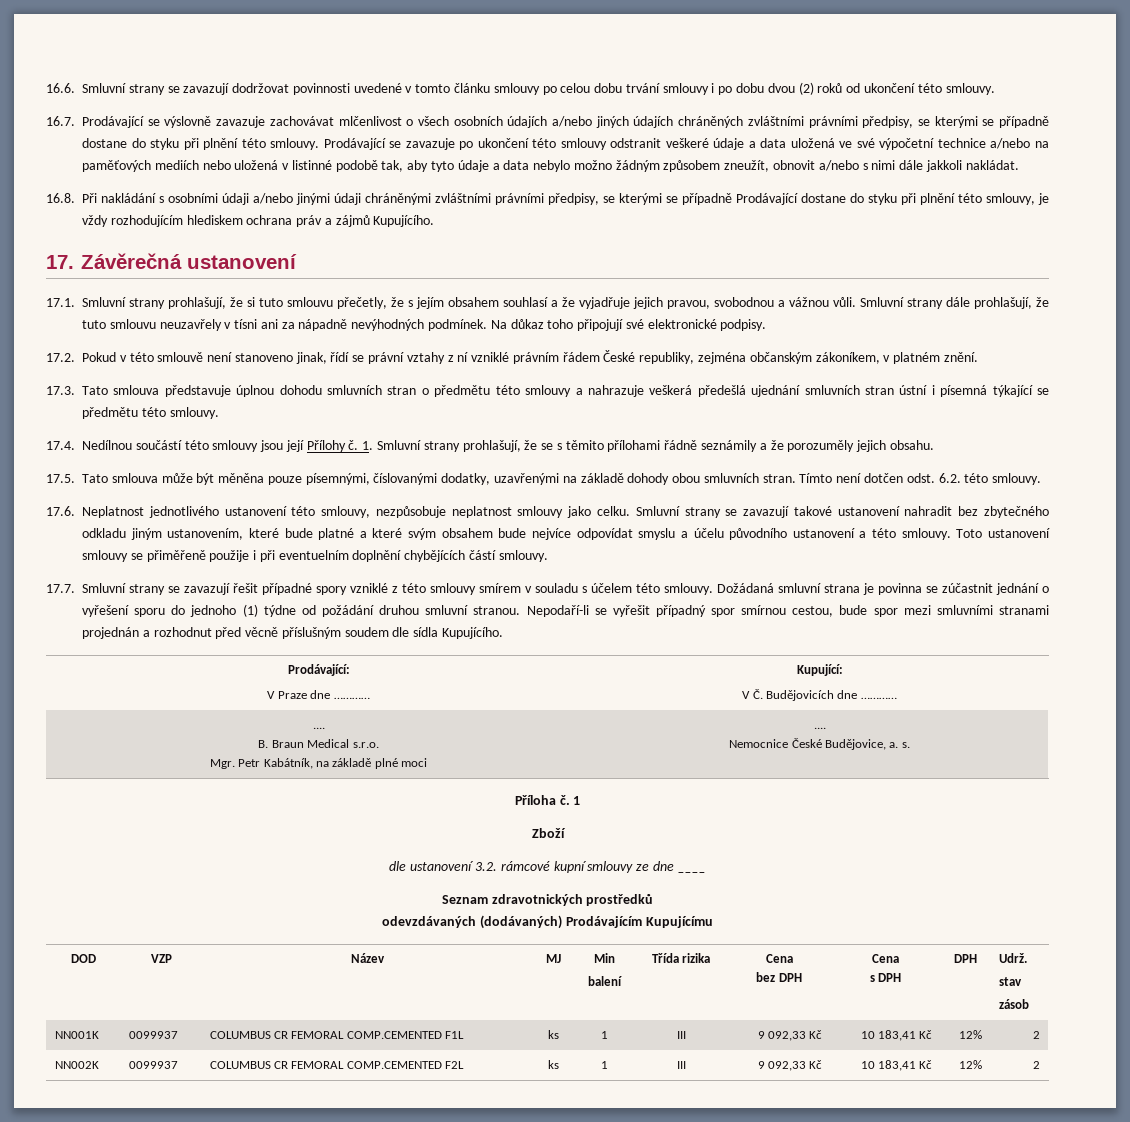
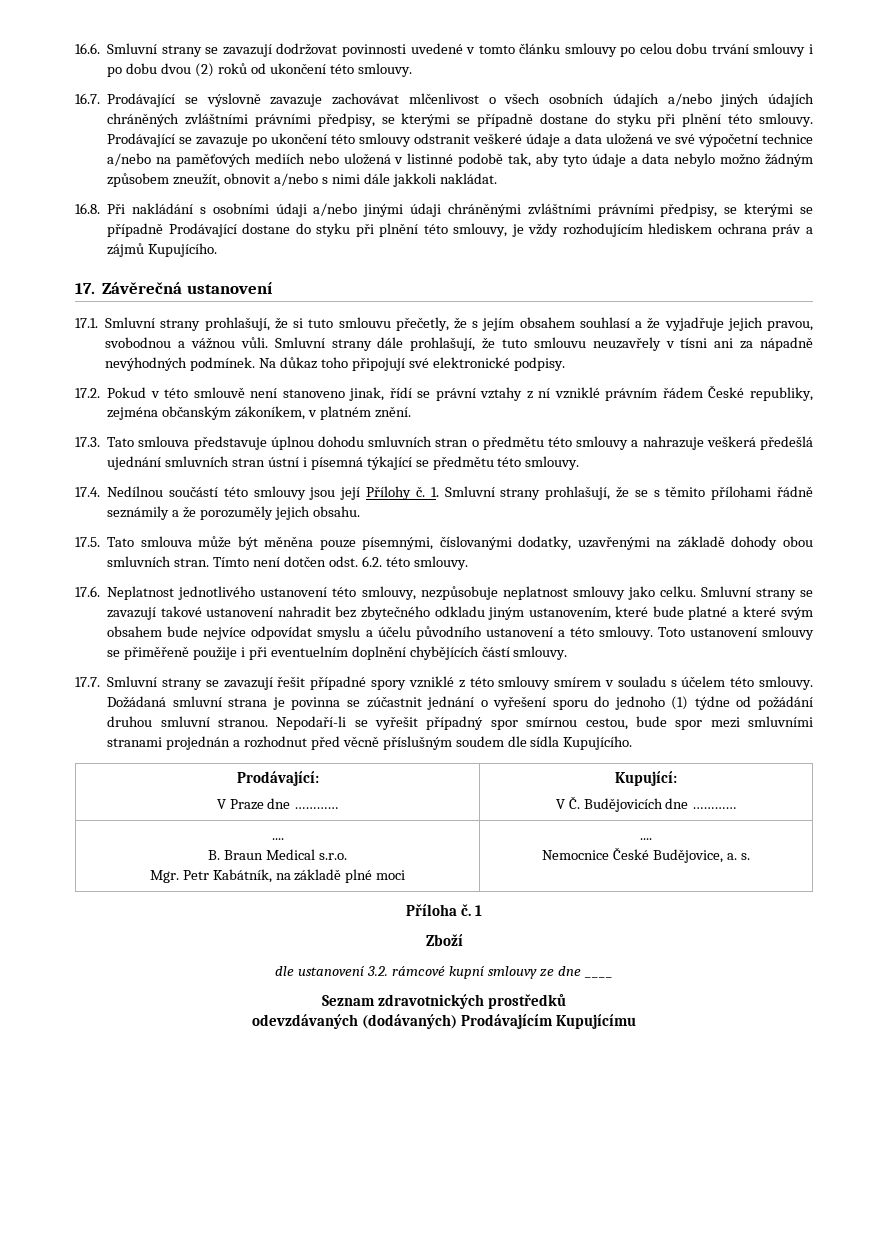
[71,954,96,963] [150,954,172,963] [351,953,385,963] [546,954,561,963] [593,953,615,963] [587,976,622,986] [651,953,711,963] [765,954,793,963] [756,972,802,982] [872,954,899,963] [869,973,902,982] [954,954,977,963] [998,953,1027,963] [998,977,1022,986] [998,999,1029,1009] [54,1031,99,1039] [128,1031,178,1039] [209,1031,465,1039] [548,1030,559,1039] [600,1031,608,1039] [676,1031,686,1039] [757,1030,823,1041] [860,1030,933,1041] [959,1030,983,1039] [1033,1031,1041,1039] [54,1061,99,1069] [128,1061,178,1069] [209,1061,465,1069] [548,1060,559,1069] [600,1061,608,1069] [676,1061,686,1069] [757,1060,823,1071] [860,1060,933,1071] [959,1060,983,1069] [1033,1061,1041,1069] // DOD | VZP | Název | MJ | Min // balení | Třída rizika | Cena // bez DPH | Cena // s DPH | DPH | Udrž. // stav // zásob // NN001K | 0099937 | COLUMBUS CR FEMORAL COMP.CEMENTED F1L | ks | 1 | III | 9 092,33 Kč | 10 183,41 Kč | 12% | 2 // NN002K | 0099937 | COLUMBUS CR FEMORAL COMP.CEMENTED F2L | ks | 1 | III | 9 092,33 Kč | 10 183,41 Kč | 12% | 2 -> (636, 1021) none

